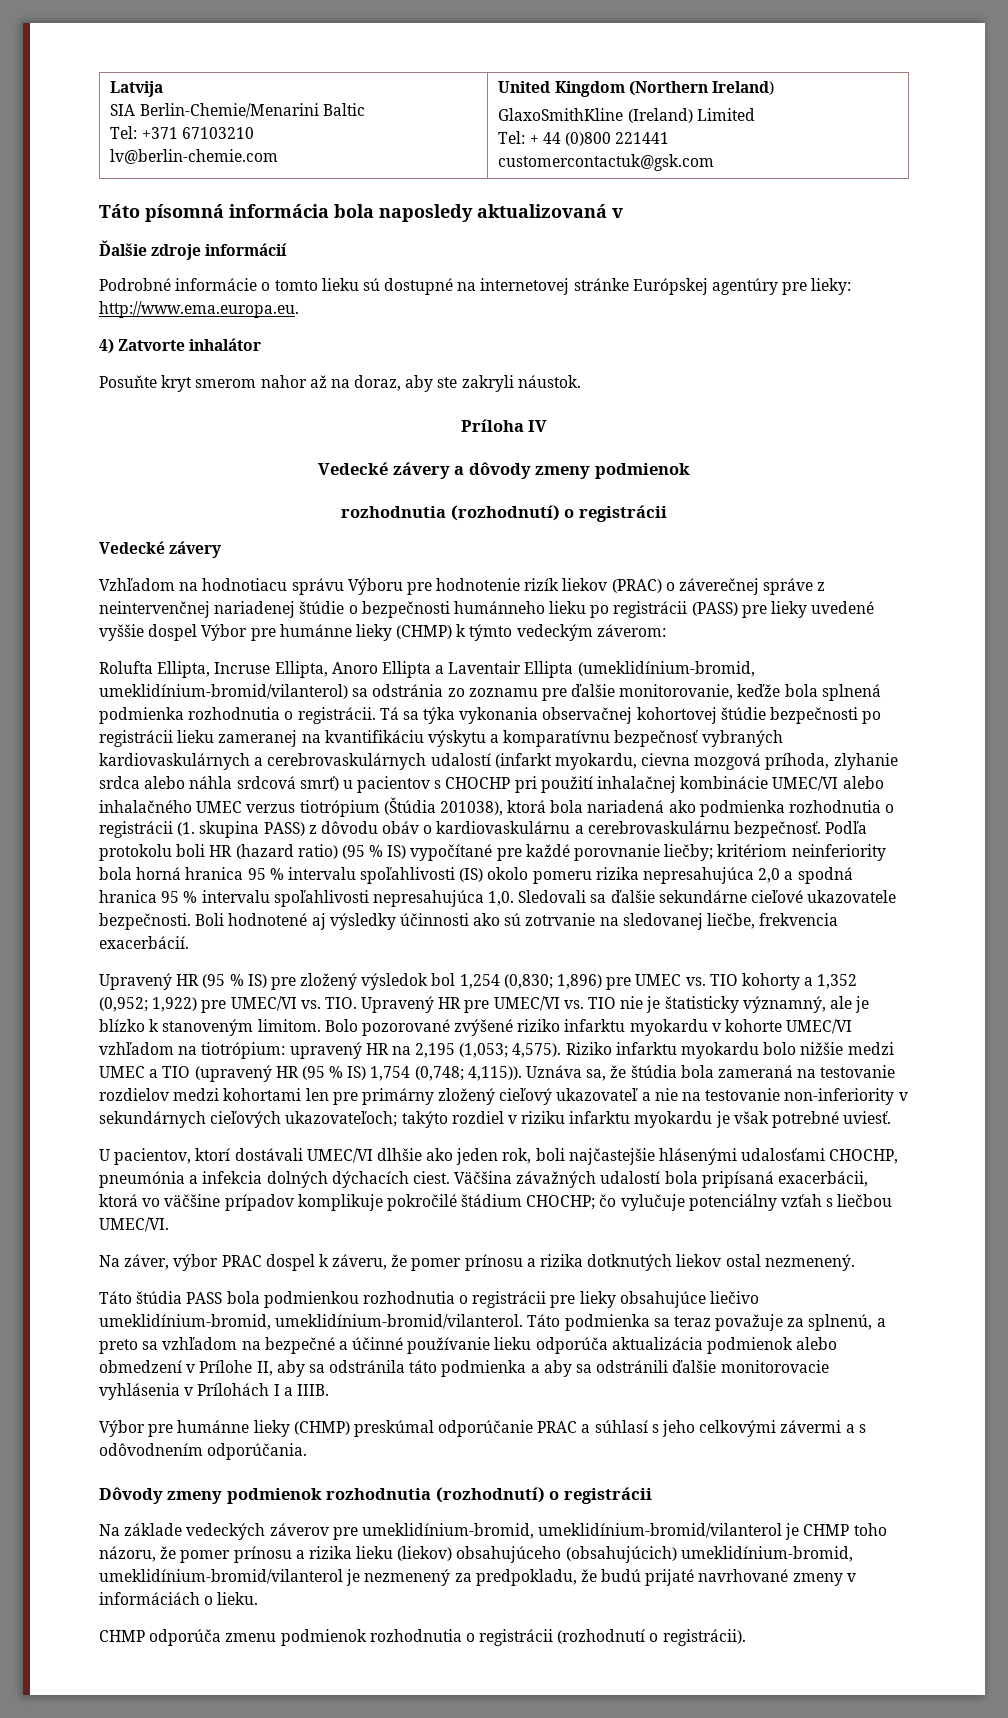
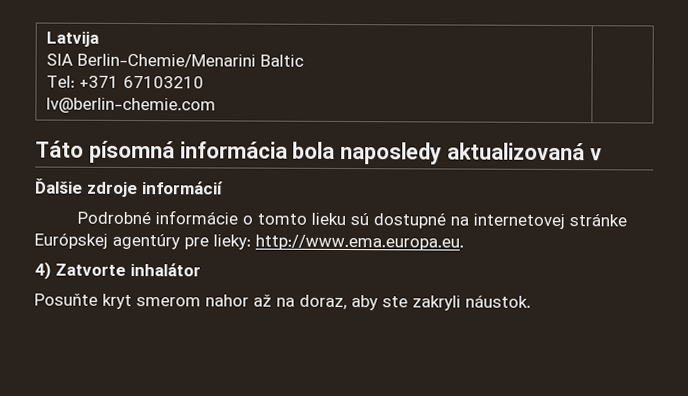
[498,81,774,97] [498,108,755,123] [498,131,670,146] [498,154,715,171] United Kingdom (Northern Ireland) // GlaxoSmithKline (Ireland) Limited // Tel: + 44 (0)800 221441 // customercontactuk@gsk.com -> (216, 105) none
[460,419,548,432] [318,462,690,479] [341,505,667,522] [99,541,222,558] [99,578,826,595] [99,601,875,618] [99,624,666,641] [99,661,755,678] [99,684,881,701] [99,707,882,724] [99,730,783,747] [99,753,898,770] [99,776,884,793] [99,797,895,817] [99,821,868,838] [99,844,886,861] [99,867,853,884] [99,890,897,907] [99,913,839,930] [99,936,189,949] [99,973,858,990] [99,996,870,1013] [99,1019,853,1036] [99,1042,894,1059] [99,1065,896,1082] [99,1088,908,1105] [99,1111,892,1128] [99,1148,899,1165] [99,1171,869,1188] [99,1194,893,1211] [99,1217,169,1232] [99,1254,855,1271] [99,1291,760,1308] [99,1314,886,1331] [99,1337,838,1354] [99,1360,829,1377] [99,1383,329,1400] [99,1420,866,1437] [99,1443,308,1460] [99,1487,652,1504] [99,1523,887,1540] [99,1546,853,1563] [99,1569,856,1586] [99,1592,259,1605] [99,1629,746,1646] // Príloha IV // Vedecké závery a dôvody zmeny podmienok // rozhodnutia (rozhodnutí) o registrácii // Vedecké závery // Vzhľadom na hodnotiacu správu Výboru pre hodnotenie rizík liekov (PRAC) o záverečnej správe z neintervenčnej nariadenej štúdie o bezpečnosti humánneho lieku po registrácii (PASS) pre lieky uvedené vyššie dospel Výbor pre humánne lieky (CHMP) k týmto vedeckým záverom: // Rolufta Ellipta, Incruse Ellipta, Anoro Ellipta a Laventair Ellipta (umeklidínium-bromid, umeklidínium-bromid/vilanterol) sa odstránia zo zoznamu pre ďalšie monitorovanie, keďže bola splnená podmienka rozhodnutia o registrácii. Tá sa týka vykonania observačnej kohortovej štúdie bezpečnosti po registrácii lieku zameranej na kvantifikáciu výskytu a komparatívnu bezpečnosť vybraných kardiovaskulárnych a cerebrovaskulárnych udalostí (infarkt myokardu, cievna mozgová príhoda, zlyhanie srdca alebo náhla srdcová smrť) u pacientov s CHOCHP pri použití inhalačnej kombinácie UMEC/VI alebo inhalačného UMEC verzus tiotrópium (Štúdia 201038), ktorá bola nariadená ako podmienka rozhodnutia o registrácii (1. skupina PASS) z dôvodu obáv o kardiovaskulárnu a cerebrovaskulárnu bezpečnosť. Podľa protokolu boli HR (hazard ratio) (95 % IS) vypočítané pre každé porovnanie liečby; kritériom neinferiority bola horná hranica 95 % intervalu spoľahlivosti (IS) okolo pomeru rizika nepresahujúca 2,0 a spodná hranica 95 % intervalu spoľahlivosti nepresahujúca 1,0. Sledovali sa ďalšie sekundárne cieľové ukazovatele bezpečnosti. Boli hodnotené aj výsledky účinnosti ako sú zotrvanie na sledovanej liečbe, frekvencia exacerbácií. // Upravený HR (95 % IS) pre zložený výsledok bol 1,254 (0,830; 1,896) pre UMEC vs. TIO kohorty a 1,352 (0,952; 1,922) pre UMEC/VI vs. TIO. Upravený HR pre UMEC/VI vs. TIO nie je štatisticky významný, ale je blízko k stanoveným limitom. Bolo pozorované zvýšené riziko infarktu myokardu v kohorte UMEC/VI vzhľadom na tiotrópium: upravený HR na 2,195 (1,053; 4,575). Riziko infarktu myokardu bolo nižšie medzi UMEC a TIO (upravený HR (95 % IS) 1,754 (0,748; 4,115)). Uznáva sa, že štúdia bola zameraná na testovanie rozdielov medzi kohortami len pre primárny zložený cieľový ukazovateľ a nie na testovanie non-inferiority v sekundárnych cieľových ukazovateľoch; takýto rozdiel v riziku infarktu myokardu je však potrebné uviesť. // U pacientov, ktorí dostávali UMEC/VI dlhšie ako jeden rok, boli najčastejšie hlásenými udalosťami CHOCHP, pneumónia a infekcia dolných dýchacích ciest. Väčšina závažných udalostí bola pripísaná exacerbácii, ktorá vo väčšine prípadov komplikuje pokročilé štádium CHOCHP; čo vylučuje potenciálny vzťah s liečbou UMEC/VI. // Na záver, výbor PRAC dospel k záveru, že pomer prínosu a rizika dotknutých liekov ostal nezmenený. // Táto štúdia PASS bola podmienkou rozhodnutia o registrácii pre lieky obsahujúce liečivo umeklidínium-bromid, umeklidínium-bromid/vilanterol. Táto podmienka sa teraz považuje za splnenú, a preto sa vzhľadom na bezpečné a účinné používanie lieku odporúča aktualizácia podmienok alebo obmedzení v Prílohe II, aby sa odstránila táto podmienka a aby sa odstránili ďalšie monitorovacie vyhlásenia v Prílohách I a IIIB. // Výbor pre humánne lieky (CHMP) preskúmal odporúčanie PRAC a súhlasí s jeho celkovými závermi a s odôvodnením odporúčania. // Dôvody zmeny podmienok rozhodnutia (rozhodnutí) o registrácii // Na základe vedeckých záverov pre umeklidínium-bromid, umeklidínium-bromid/vilanterol je CHMP toho názoru, že pomer prínosu a rizika lieku (liekov) obsahujúceho (obsahujúcich) umeklidínium-bromid, umeklidínium-bromid/vilanterol je nezmenený za predpokladu, že budú prijaté navrhované zmeny v informáciách o lieku. // CHMP odporúča zmenu podmienok rozhodnutia o registrácii (rozhodnutí o registrácii). -> (531, 301) none

